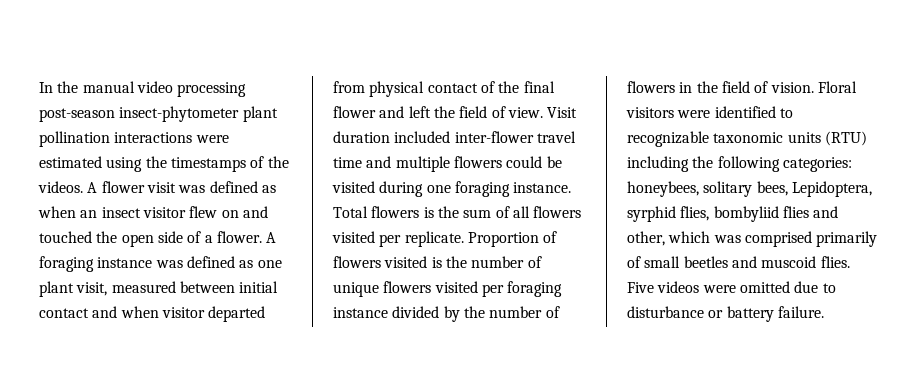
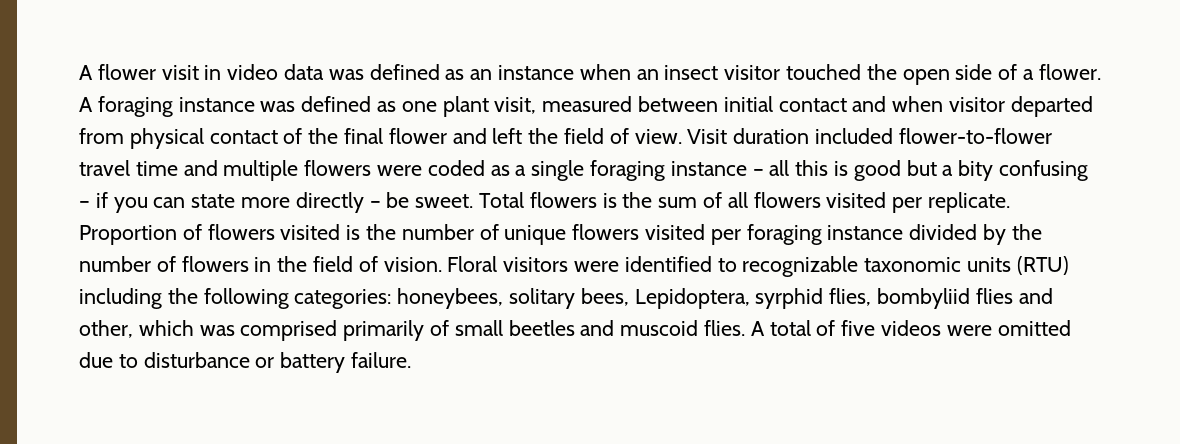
[39,81,247,97] [39,106,278,122] [39,131,229,147] [39,156,289,172] [38,181,276,193] In the manual video processing post-season insect-phytometer plant pollination interactions were estimated using the timestamps of the videos. A flower visit was defined as -> [79,64,575,80] A flower visit in video data was defined as an instance
[189,206,268,218] flew on and -> (781, 72) none
[454,131,534,143] inter-flower -> [898,128,1052,144] flower-to-flower
[506,156,562,168] [332,181,572,197] could be visited during one foraging instance. -> [377,160,1089,181] [79,192,474,213] were coded as a single foraging instance – all this is good but a bity confusing – if you can state more directly – be sweet.
[627,282,654,293] Five -> [750,320,876,336] A total of five

